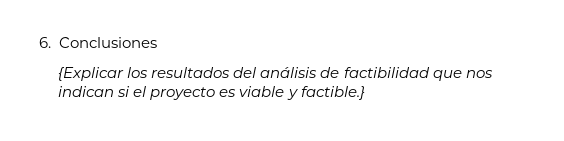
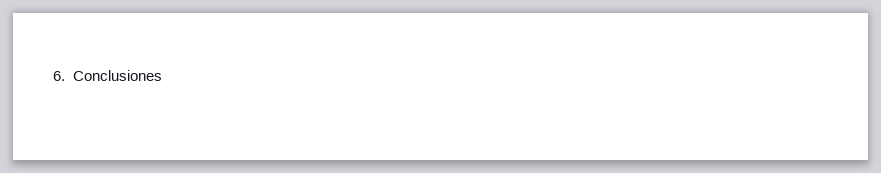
[58,67,493,81] [58,86,365,100] // {Explicar los resultados del análisis de factibilidad que nos indican si el proyecto es viable y factible.} -> (162, 75) none

